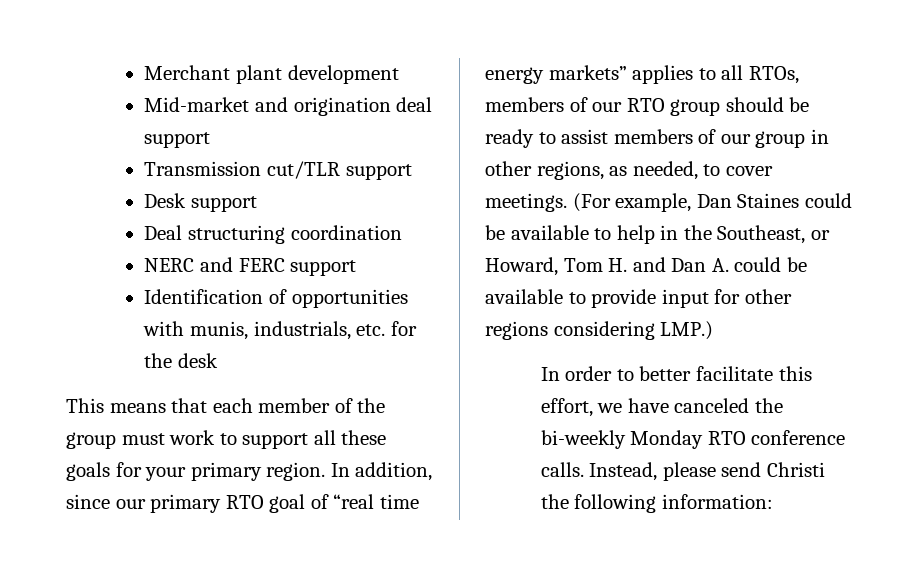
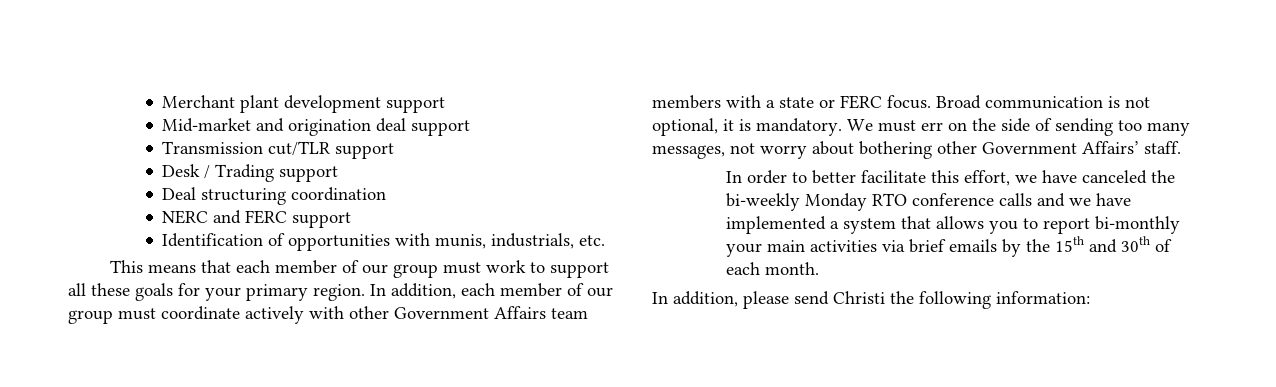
(399, 74) none -> [386,97,446,113] support
(187, 200) none -> [204,164,275,182] / Trading
[390,321,417,336] [144,353,218,368] for the desk -> (606, 240) none
[357,398,386,413] the -> [361,264,388,274] our
[66,494,419,513] [485,65,799,84] [485,97,810,116] [485,129,829,148] [485,161,773,180] [485,193,852,212] [485,225,830,244] [485,257,807,276] [485,289,792,308] [485,321,714,340] since our primary RTO goal of “real time energy markets” applies to all RTOs, members of our RTO group should be ready to assist members of our group in other regions, as needed, to cover meetings. (For example, Dan Staines could be available to help in the Southeast, or Howard, Tom H. and Dan A. could be available to provide input for other regions considering LMP.) -> [461,283,613,297] [68,306,588,324] [652,95,1150,109] [652,118,1190,136] [652,141,1181,159] each member of our group must coordinate actively with other Government Affairs team members with a state or FERC focus. Broad communication is not optional, it is mandatory. We must err on the side of sending too many messages, not worry about bothering other Government Affairs’ staff.
[540,462,658,481] calls. Instead, -> [998,193,1131,207] [725,216,1180,234] [725,236,1172,257] [725,262,819,275] [652,291,738,307] calls and we have implemented a system that allows you to report bi-monthly your main activities via brief emails by the 15th and 30th of each month. // In addition,

